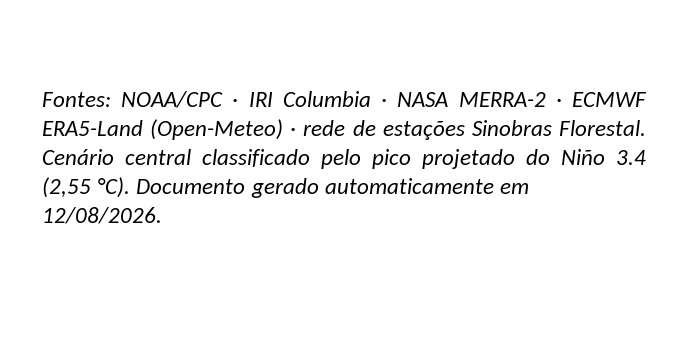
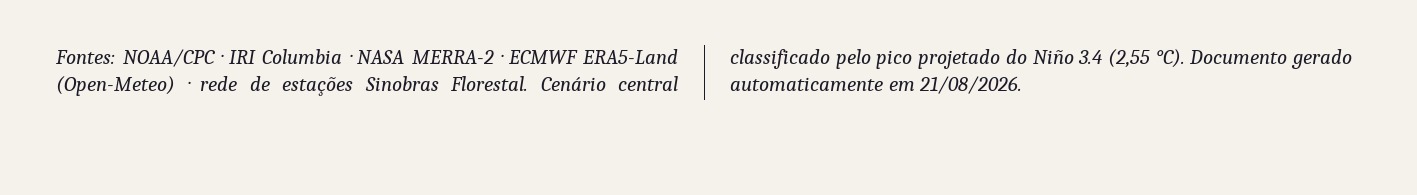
[42,207,162,224] 12/08/2026. -> [919,76,1023,94] 21/08/2026.

